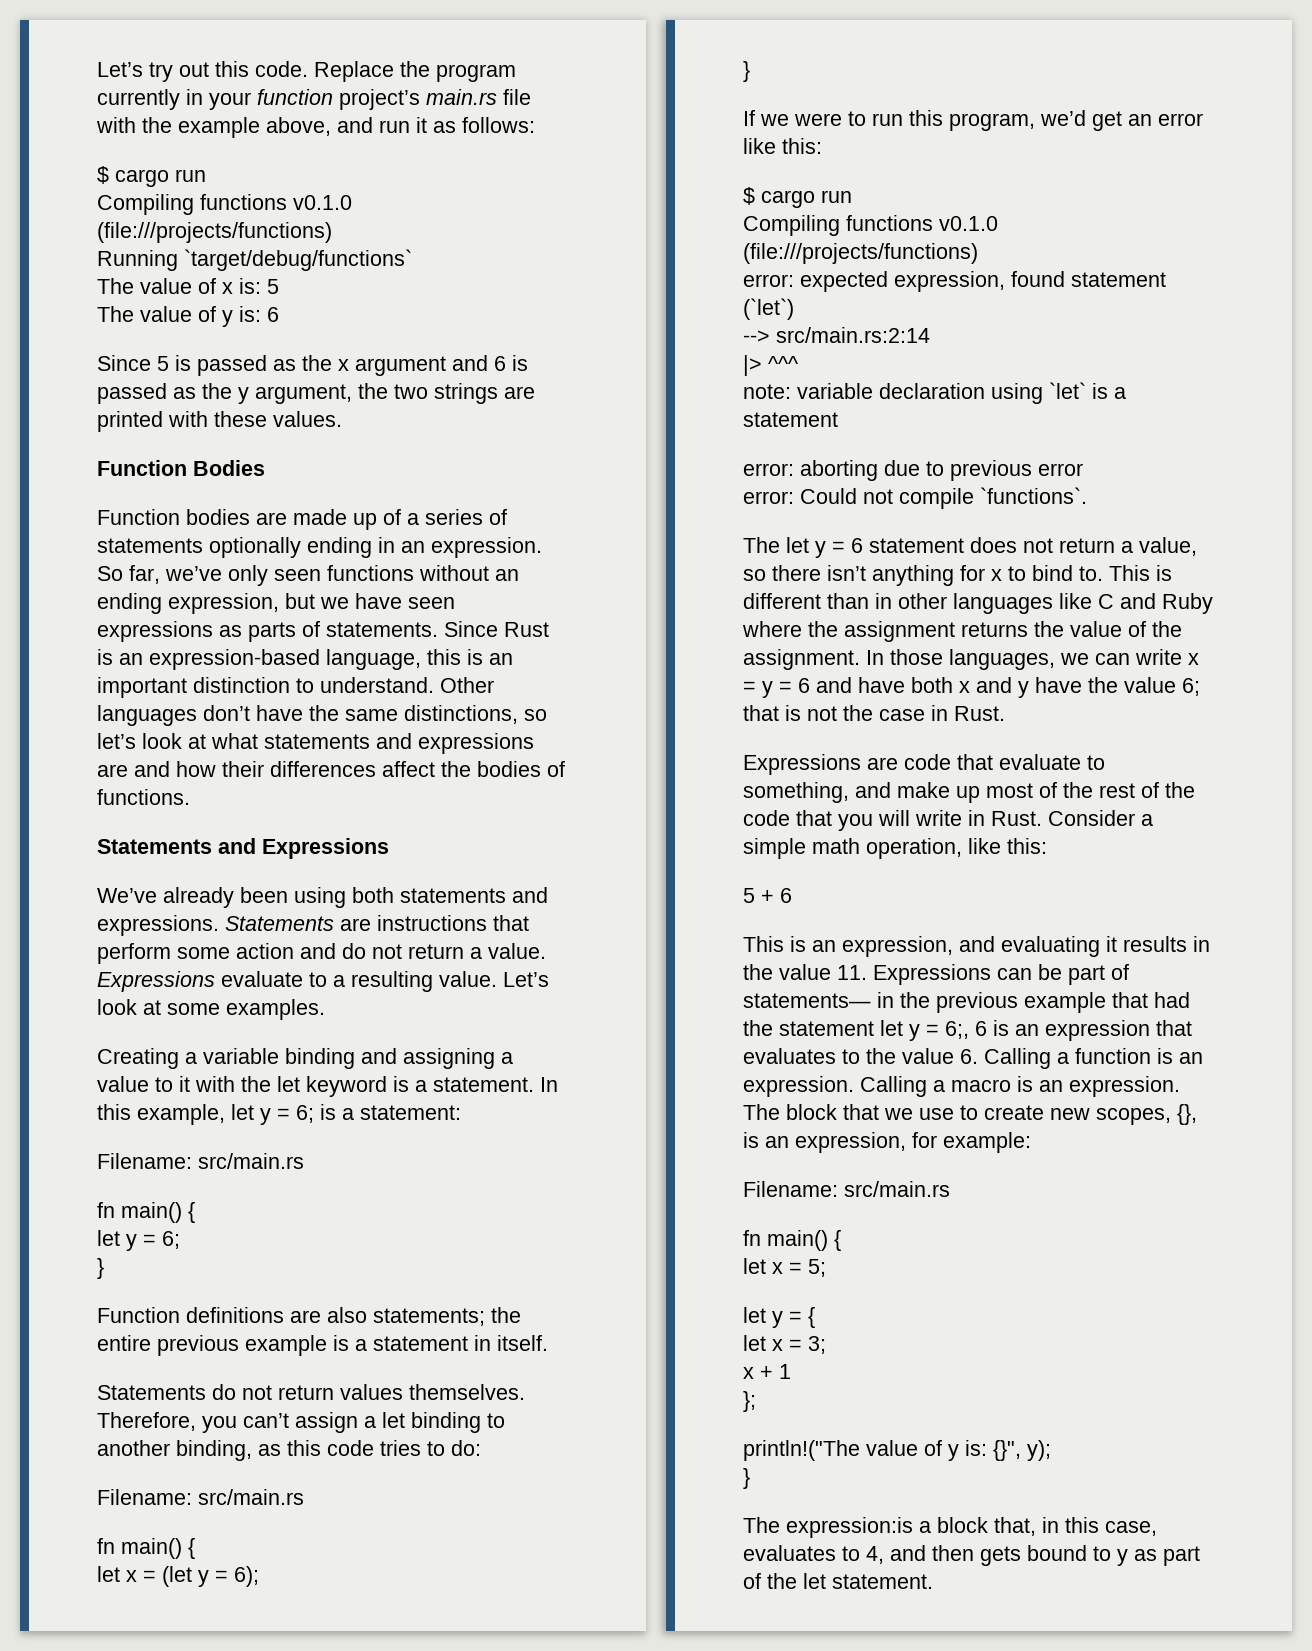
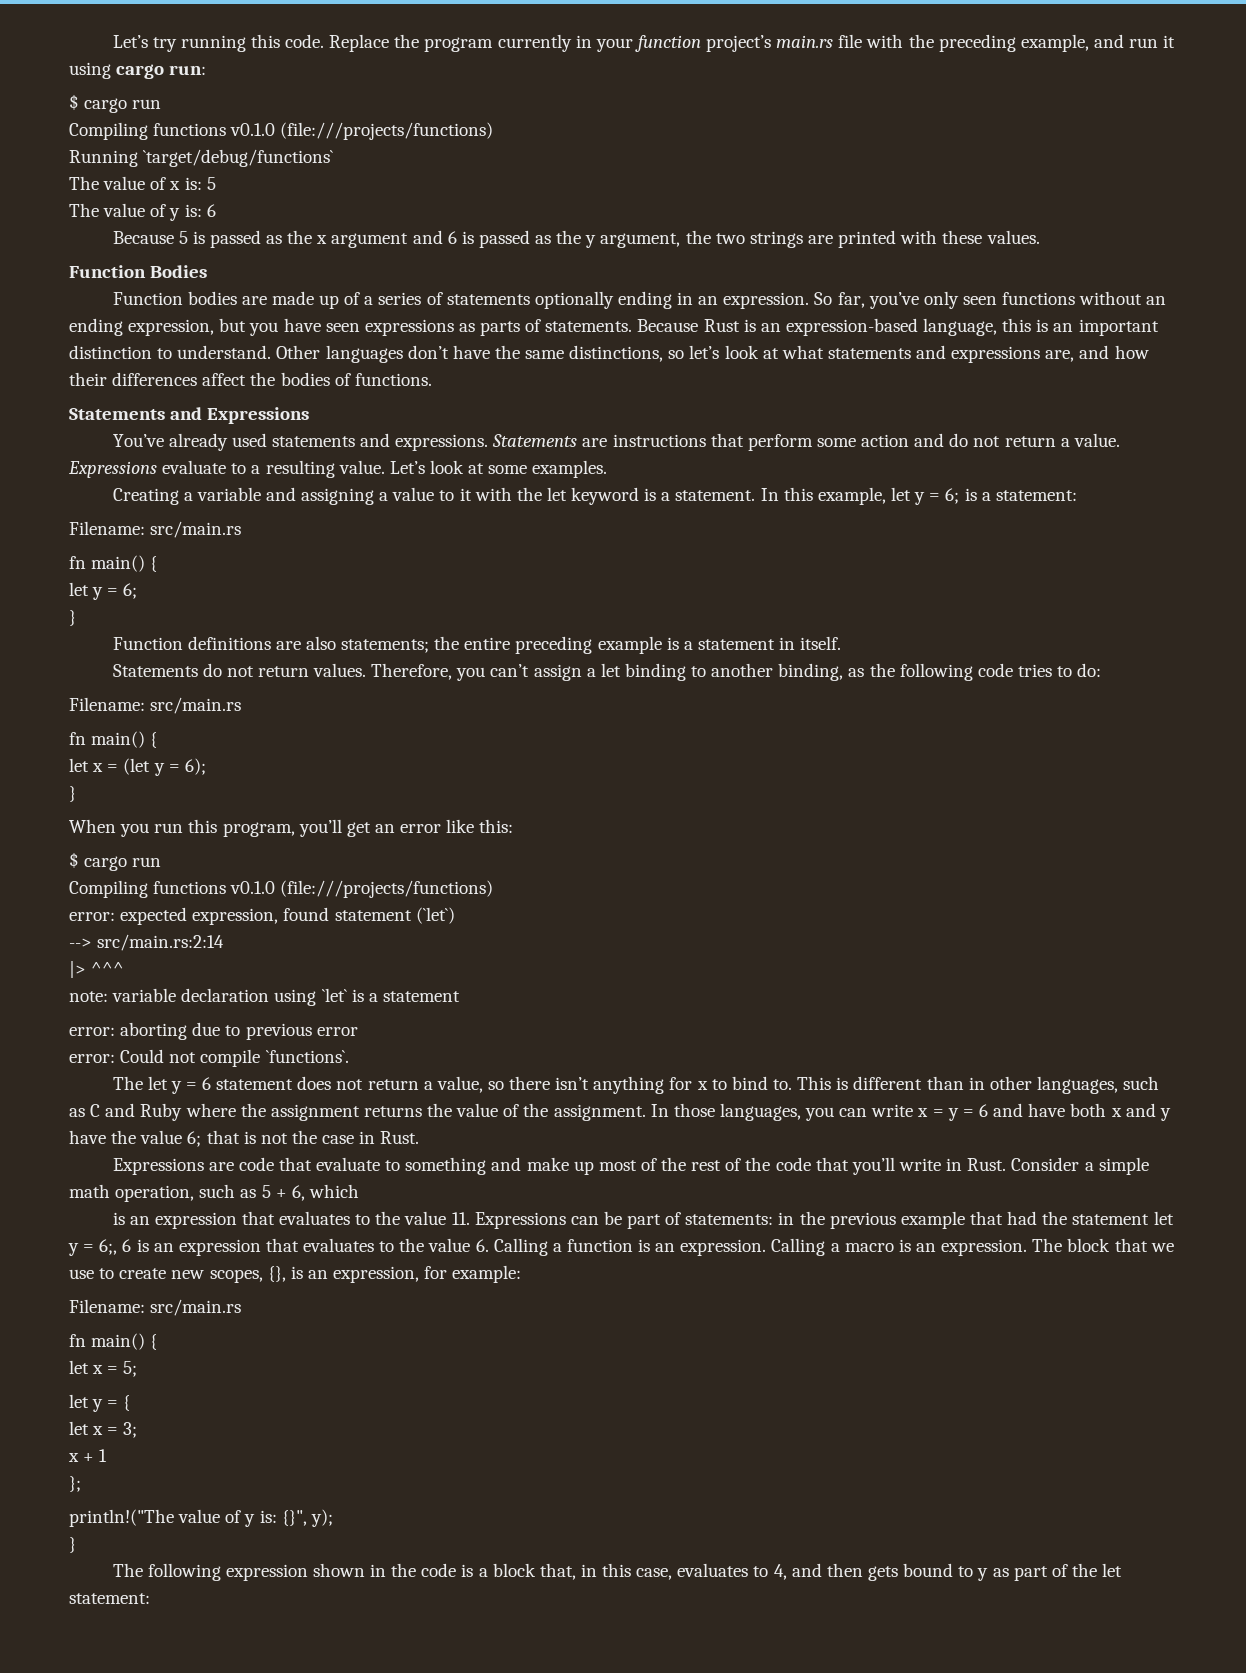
[179,62,209,77] out -> [180,35,246,52] running
[178,117,331,138] example above, -> [938,34,1089,52] preceding example,
[433,117,535,133] as follows: -> [69,62,207,79] using cargo run:
[97,355,151,371] Since -> [112,231,174,244] Because
[165,566,222,581] we’ve -> [868,292,919,309] you’ve
[320,597,349,609] we -> [249,322,279,336] you
[444,621,498,637] Since -> [637,319,699,332] Because
[97,764,128,777] are -> [1045,350,1075,362] are,
[97,887,394,908] We’ve already been using both -> [112,433,267,451] You’ve already used
[285,1048,355,1069] binding -> (261, 494) none
[157,1335,239,1356] previous -> [515,636,593,654] preceding
[340,1384,525,1400] values themselves. -> [313,663,367,677] values.
[287,1440,321,1456] this -> [869,663,973,681] the following
[743,110,866,126] If we were to -> [69,819,150,837] When you
[1040,110,1086,126] we’d -> [298,819,342,837] you’ll
[953,593,1092,614] languages like -> [1036,1076,1160,1094] [69,1108,85,1117] languages, such as
[1060,653,1089,665] we -> [805,1107,835,1121] you
[743,782,849,803] something, -> [405,1157,487,1175] something
[838,810,910,831] you will -> [851,1157,895,1175] you’ll
[968,838,1047,854] [743,888,792,903] [743,936,1210,957] like this: // 5 + 6 // This is an expression, and evaluating it results in -> [199,1184,359,1201] [112,1211,371,1229] such as 5 + 6, which // is an expression that evaluates to
[743,993,871,1008] statements— -> [685,1214,774,1225] statements:
[786,1517,913,1538] expression:is -> [147,1563,474,1581] following expression shown in the code is
[832,1574,933,1589] statement. -> [69,1593,150,1604] statement:

